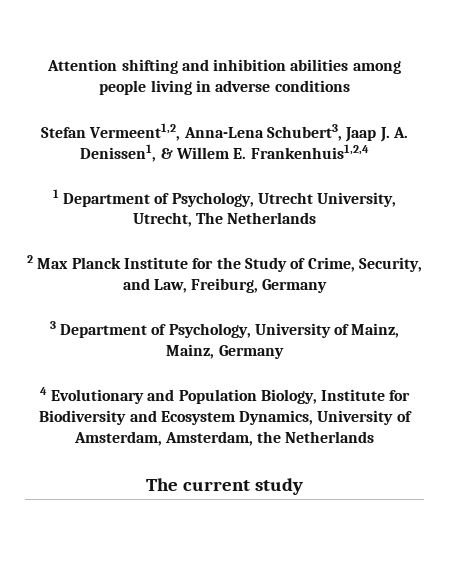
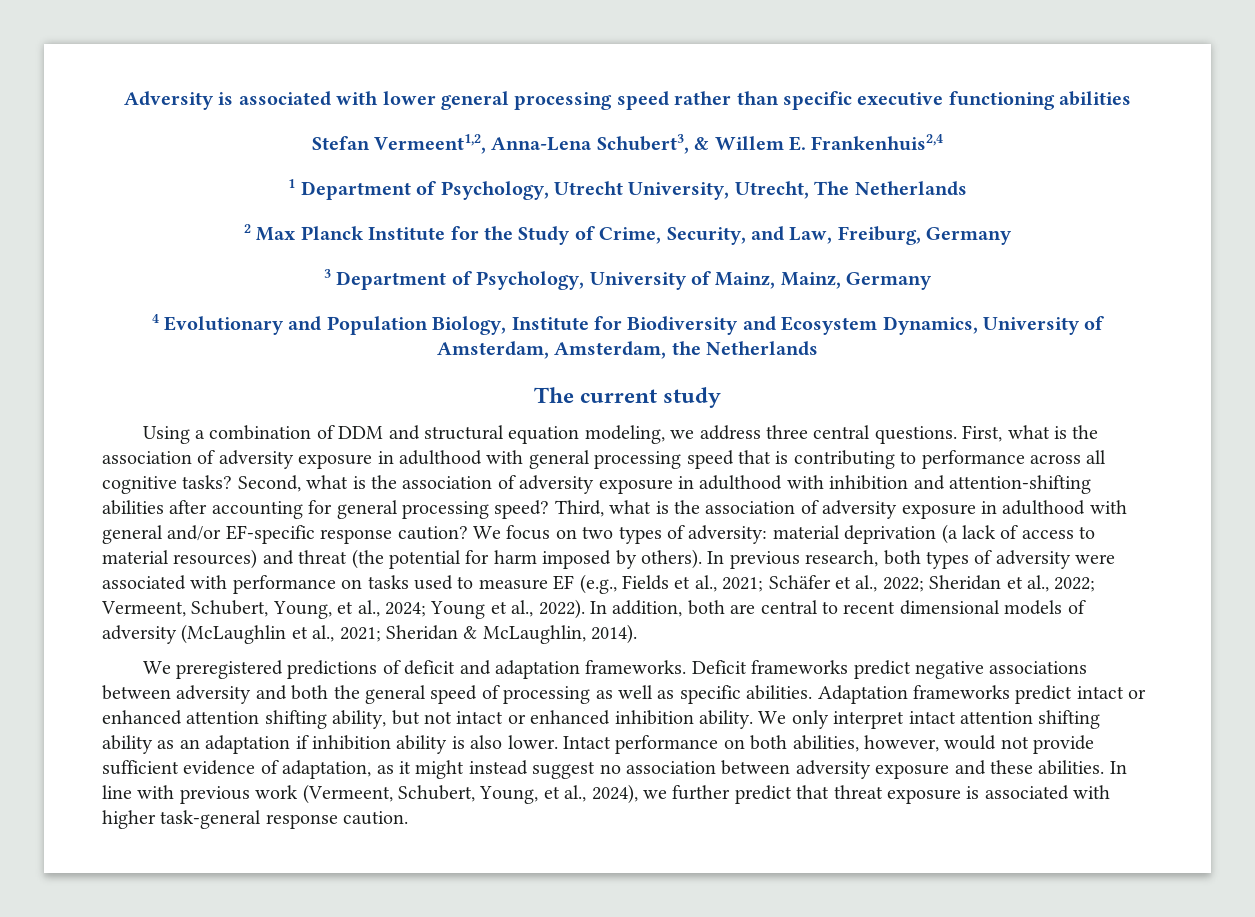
[47,59,401,74] [99,80,350,95] Attention shifting and inhibition abilities among people living in adverse conditions -> [123,91,1132,110] Adversity is associated with lower general processing speed rather than specific executive functioning abilities
[345,127,408,142] [80,144,157,162] Jaap J. A. Denissen1, -> (689, 144) none
[250,144,369,159] Frankenhuis1,2,4 -> [811,134,944,151] Frankenhuis2,4
(304, 486) none -> [142,425,1099,444] [102,450,1107,469] [102,475,1091,494] [102,500,1127,519] [102,524,1096,544] [102,549,1116,569] [102,574,1096,594] [101,599,1086,619] [102,624,638,644] [142,660,1088,679] [102,685,1147,704] [102,710,1101,729] [102,735,1095,754] [102,760,1127,779] [102,784,1111,804] [102,810,409,829] // Using a combination of DDM and structural equation modeling, we address three central questions. First, what is the association of adversity exposure in adulthood with general processing speed that is contributing to performance across all cognitive tasks? Second, what is the association of adversity exposure in adulthood with inhibition and attention-shifting abilities after accounting for general processing speed? Third, what is the association of adversity exposure in adulthood with general and/or EF-specific response caution? We focus on two types of adversity: material deprivation (a lack of access to material resources) and threat (the potential for harm imposed by others). In previous research, both types of adversity were associated with performance on tasks used to measure EF (e.g., Fields et al., 2021; Schäfer et al., 2022; Sheridan et al., 2022; Vermeent, Schubert, Young, et al., 2024; Young et al., 2022). In addition, both are central to recent dimensional models of adversity (McLaughlin et al., 2021; Sheridan & McLaughlin, 2014). // We preregistered predictions of deficit and adaptation frameworks. Deficit frameworks predict negative associations between adversity and both the general speed of processing as well as specific abilities. Adaptation frameworks predict intact or enhanced attention shifting ability, but not intact or enhanced inhibition ability. We only interpret intact attention shifting ability as an adaptation if inhibition ability is also lower. Intact performance on both abilities, however, would not provide sufficient evidence of adaptation, as it might instead suggest no association between adversity exposure and these abilities. In line with previous work (Vermeent, Schubert, Young, et al., 2024), we further predict that threat exposure is associated with higher task-general response caution.

